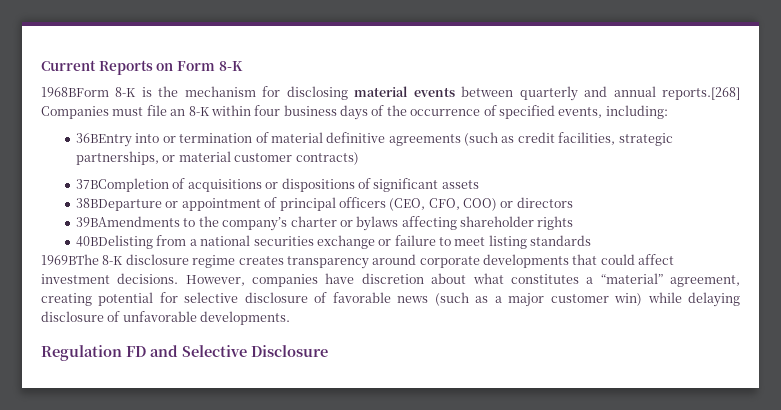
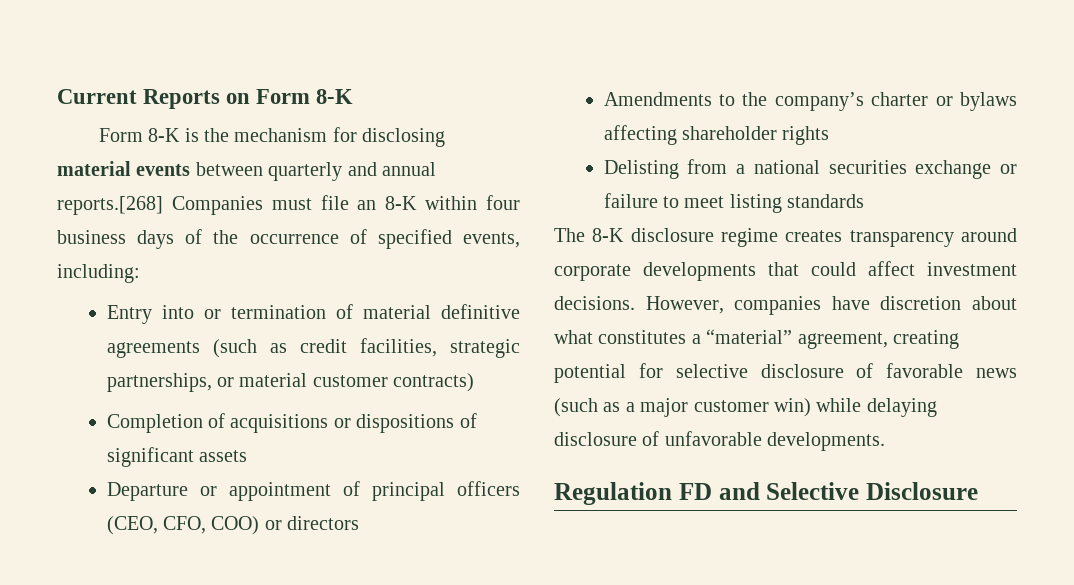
[41,87,109,97] 1968BForm -> [98,128,143,142] Form
[76,133,133,147] 36BEntry -> [106,305,152,324] Entry
[76,178,170,192] 37BCompletion -> [106,414,203,433] Completion
[76,198,163,211] 38BDeparture -> [106,482,188,501] Departure
[76,216,181,227] 39BAmendments -> [603,92,712,106] Amendments
[76,235,154,249] 40BDelisting -> [603,160,679,179] Delisting
[41,254,99,265] 1969BThe -> [554,228,585,242] The

